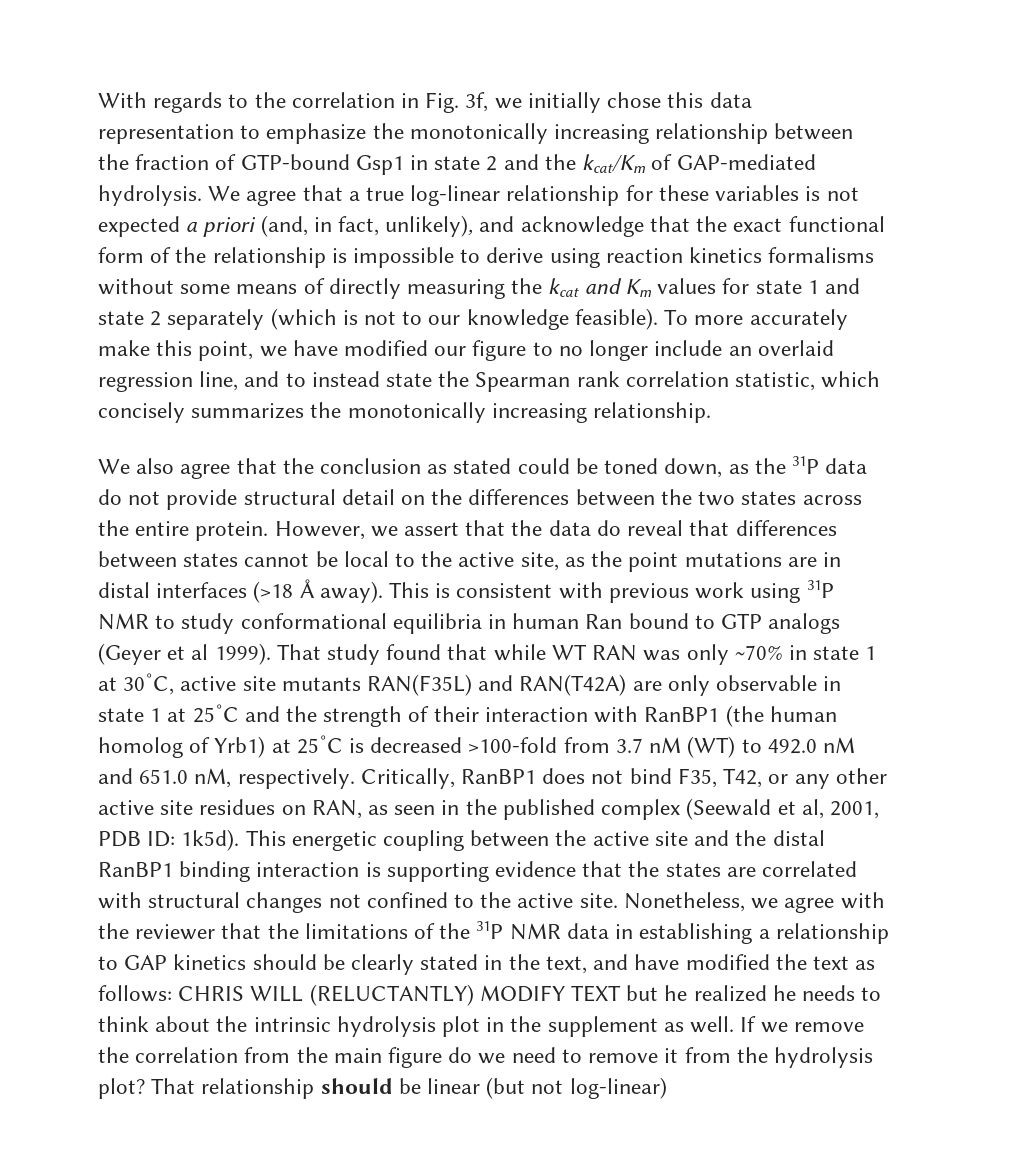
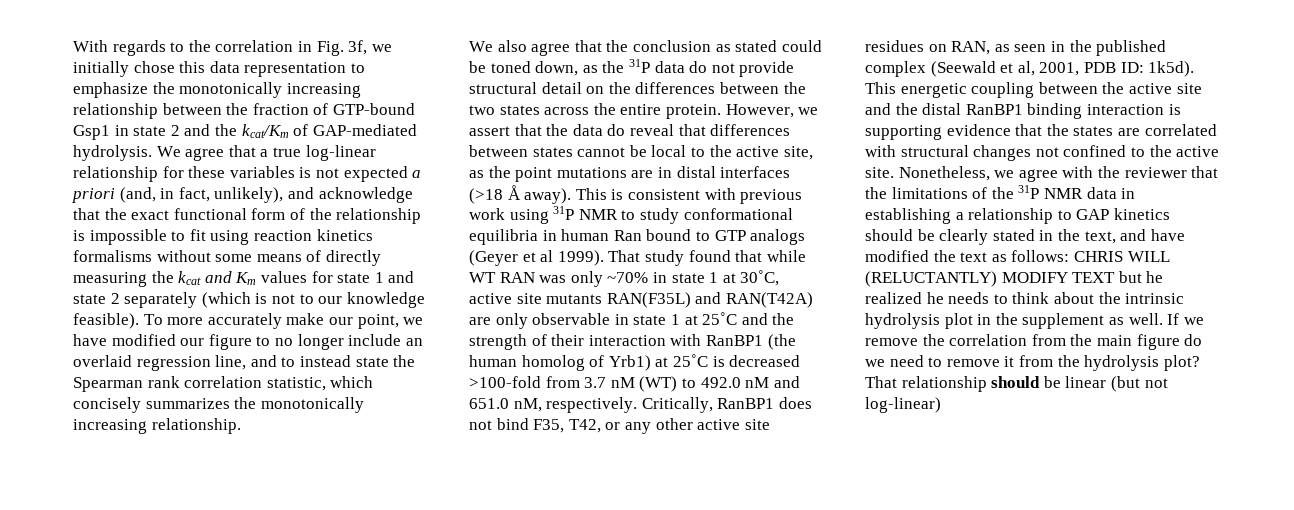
[486,247,544,263] derive -> [189,229,206,241] fit
[156,340,193,356] this -> [328,317,353,325] our

